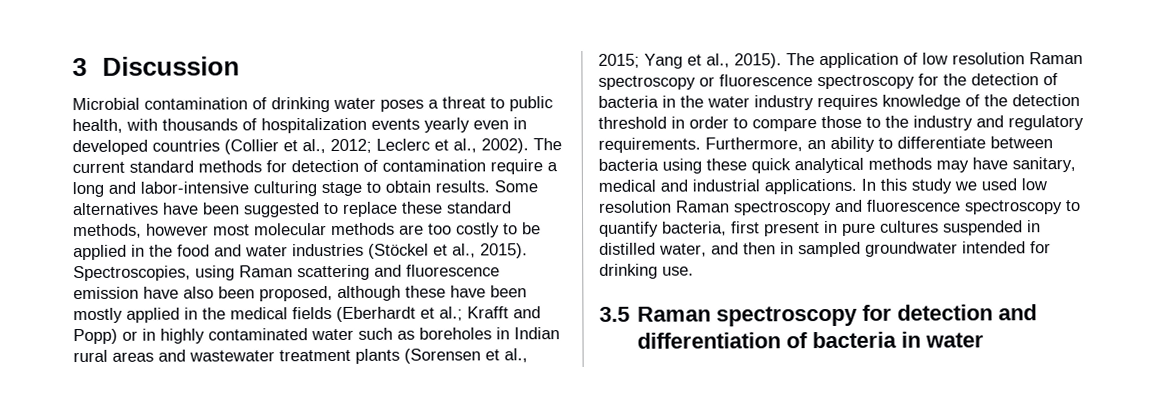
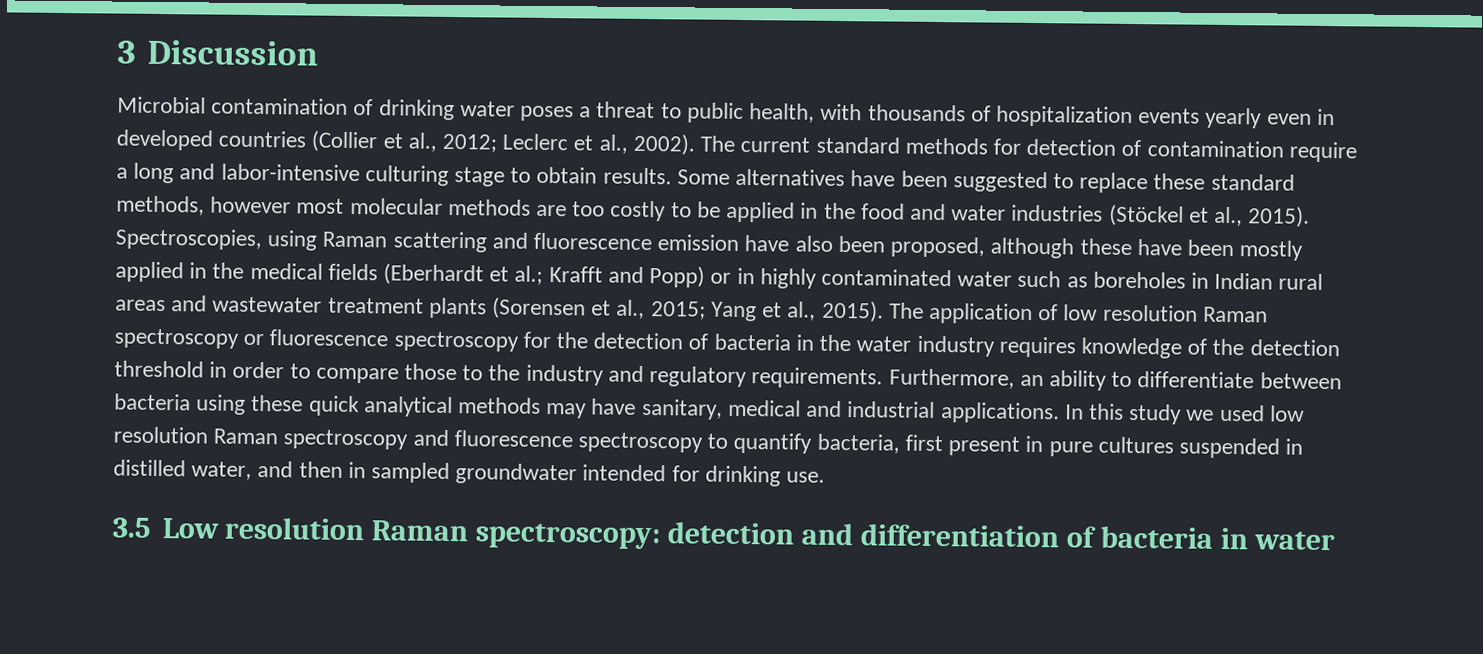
[637,304,893,327] Raman spectroscopy for -> [161,516,661,550] Low resolution Raman spectroscopy:

